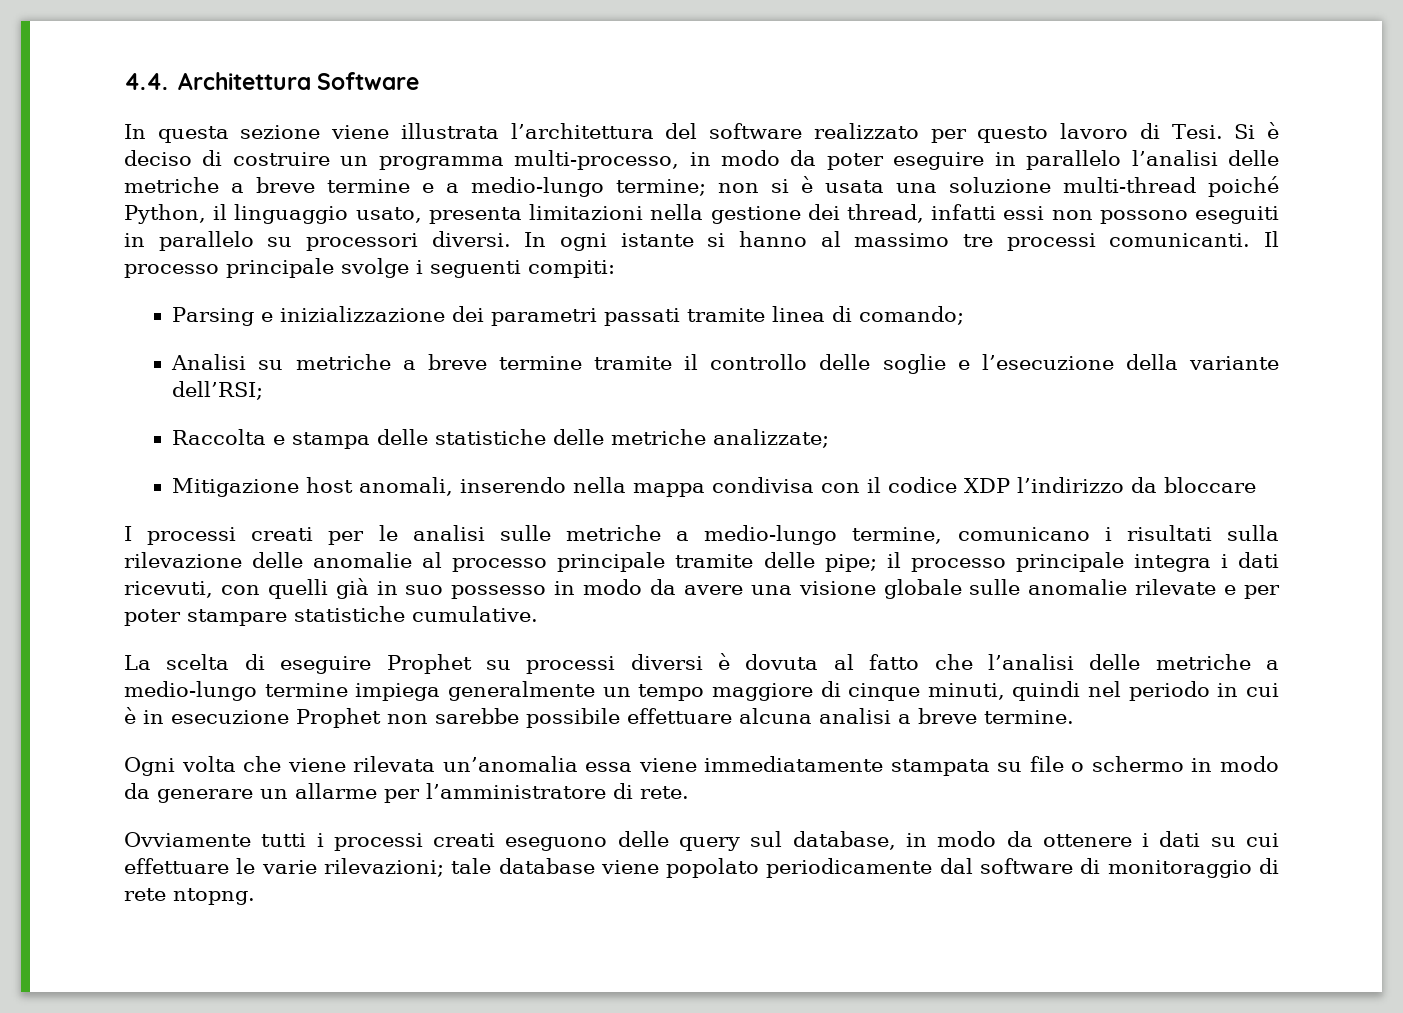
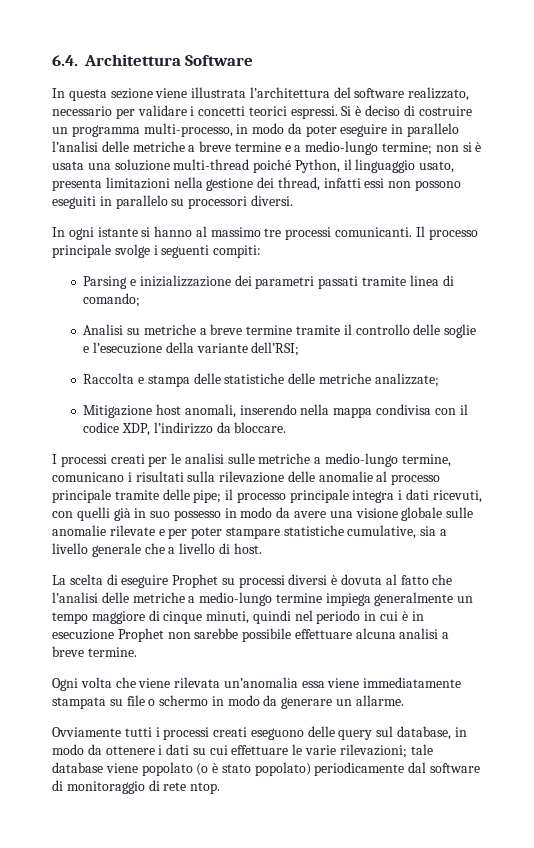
[124,73,168,90] 4.4. -> [52,55,78,66] 6.4.
[813,123,1223,143] realizzato per questo lavoro di Tesi. -> [408,87,470,101] [52,105,338,119] realizzato, necessario per validare i concetti teorici espressi.
(511, 239) none -> (293, 200) //
[964,478,1011,493] XDP -> [122,423,151,436] XDP,
[1164,477,1257,493] bloccare -> [234,422,287,433] bloccare.
[412,606,538,622] cumulative. -> [347,525,448,539] [52,543,262,557] cumulative, sia a livello generale che a livello di host.
[295,783,689,803] allarme per l’amministratore di rete. -> [355,695,404,706] allarme.
(760, 868) none -> [196,762,311,776] (o è stato popolato)
[173,888,255,905] ntopng. -> [190,782,221,794] ntop.

